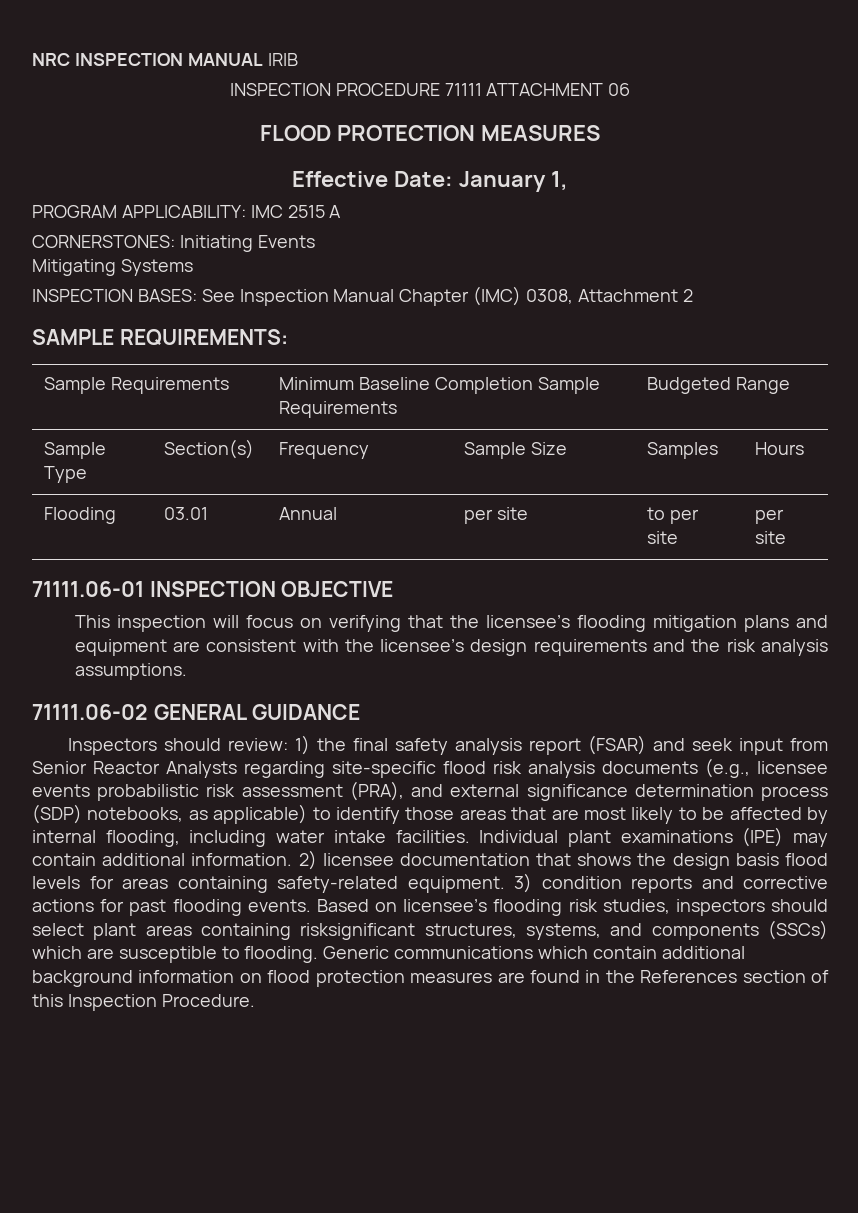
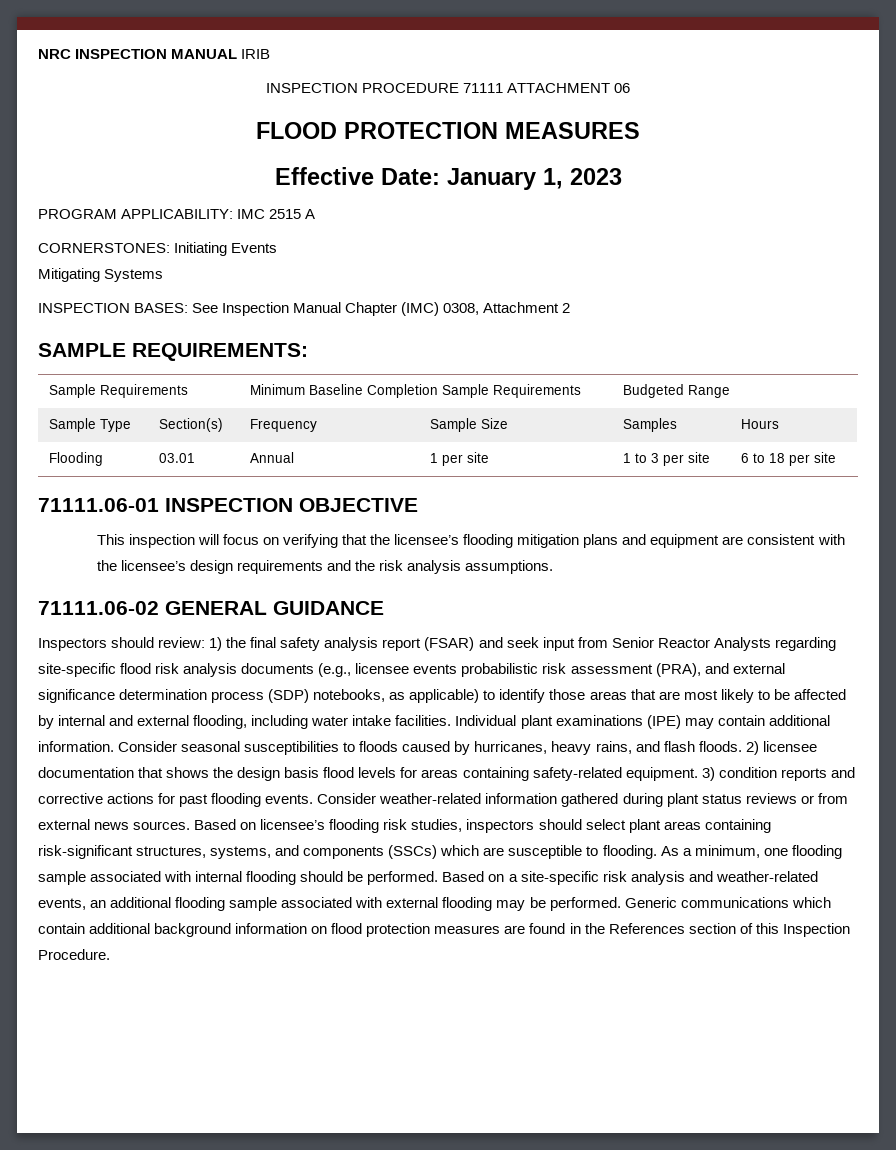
(568, 181) none -> [569,168,622,185] 2023
[463,507,528,524] [646,507,699,524] [646,531,678,544] per site | to per site | -> [429,452,489,466] [622,452,710,466] [740,453,785,463] 1 per site | 1 to 3 per site | 6 to 18
(96, 836) none -> [109,715,190,726] and external
(293, 859) none -> [118,741,742,755] Consider seasonal susceptibilities to floods caused by hurricanes, heavy rains, and flash floods.
(311, 905) none -> [317,793,848,807] [38,819,191,830] Consider weather-related information gathered during plant status reviews or from external news sources.
[300,923,416,940] risksignificant -> [38,845,133,859] risk-significant
(319, 954) none -> [660,845,842,859] [38,871,818,885] [38,897,621,911] As a minimum, one flooding sample associated with internal flooding should be performed. Based on a site-specific risk analysis and weather-related events, an additional flooding sample associated with external flooding may be performed.

